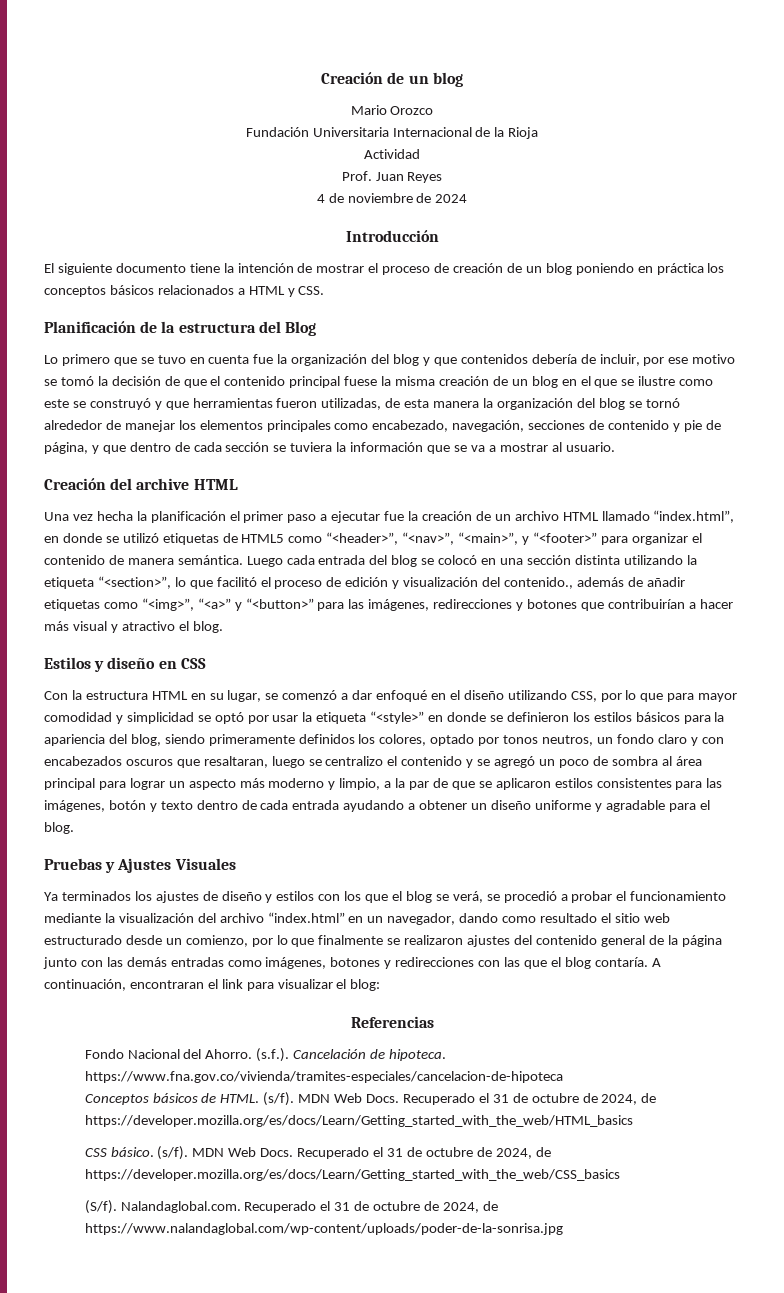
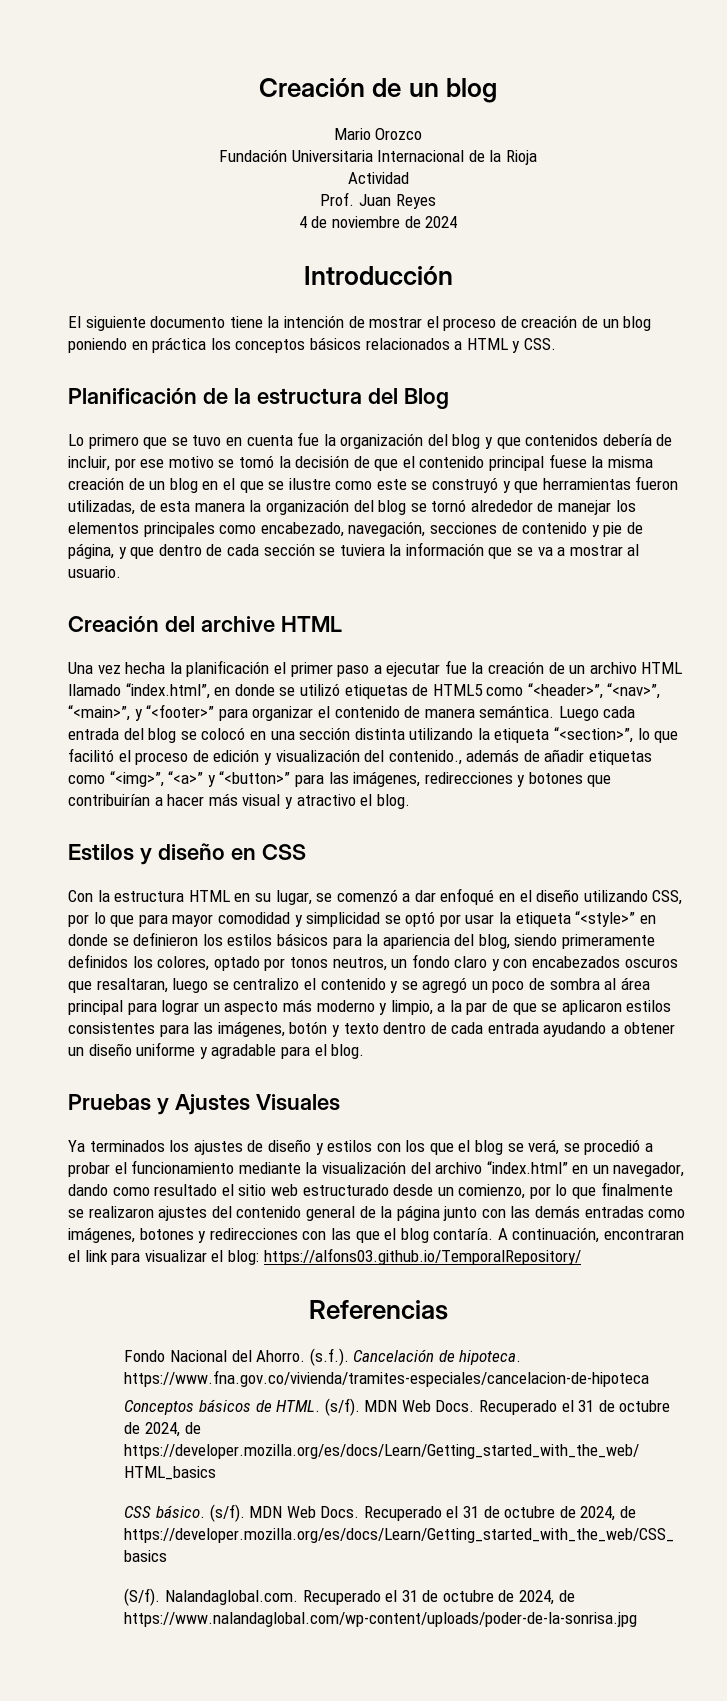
(381, 985) none -> [263,1248,581,1265] https://alfons03.github.io/TemporalRepository/

